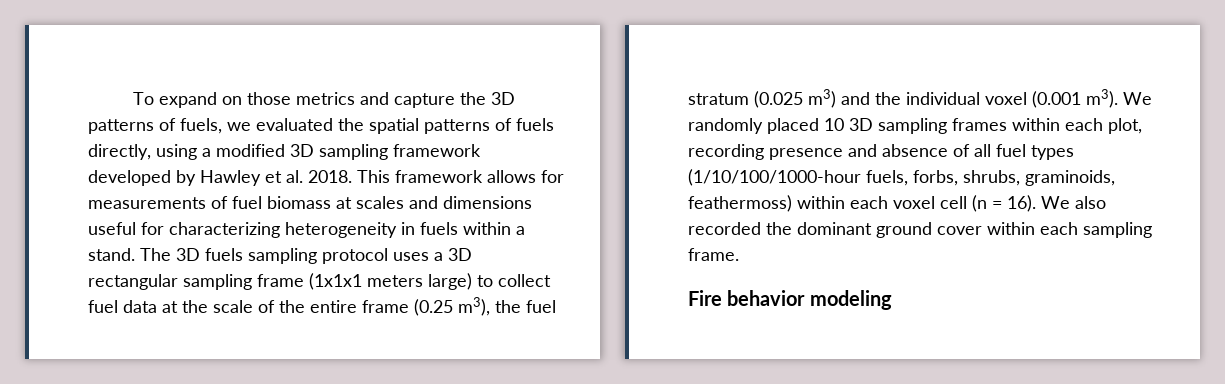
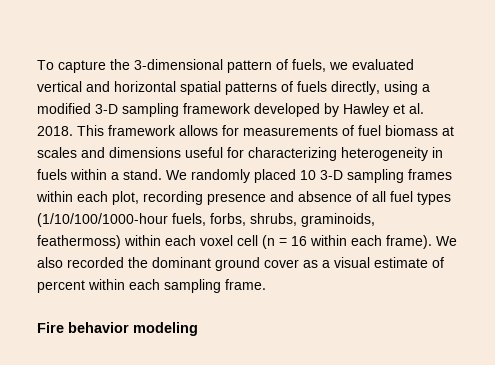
[159,92,516,108] [88,119,154,134] expand on those metrics and capture the 3D patterns -> [58,59,272,73] capture the 3-dimensional pattern
[338,118,364,131] the -> [37,81,176,92] vertical and horizontal
[290,144,314,157] 3D -> [95,104,118,114] 3-D
[140,248,472,264] [88,273,551,290] [88,297,556,316] [688,89,1118,108] The 3D fuels sampling protocol uses a 3D rectangular sampling frame (1x1x1 meters large) to collect fuel data at the scale of the entire frame (0.25 m3), the fuel stratum (0.025 m3) and the individual voxel (0.001 m3). -> (162, 174) none
[849,118,873,131] 3D -> [320,170,343,180] 3-D
[1007,195,1036,212] 16). -> [291,235,432,249] 16 within each frame).
(982, 230) none -> [303,257,444,268] [37,280,85,293] as a visual estimate of percent

